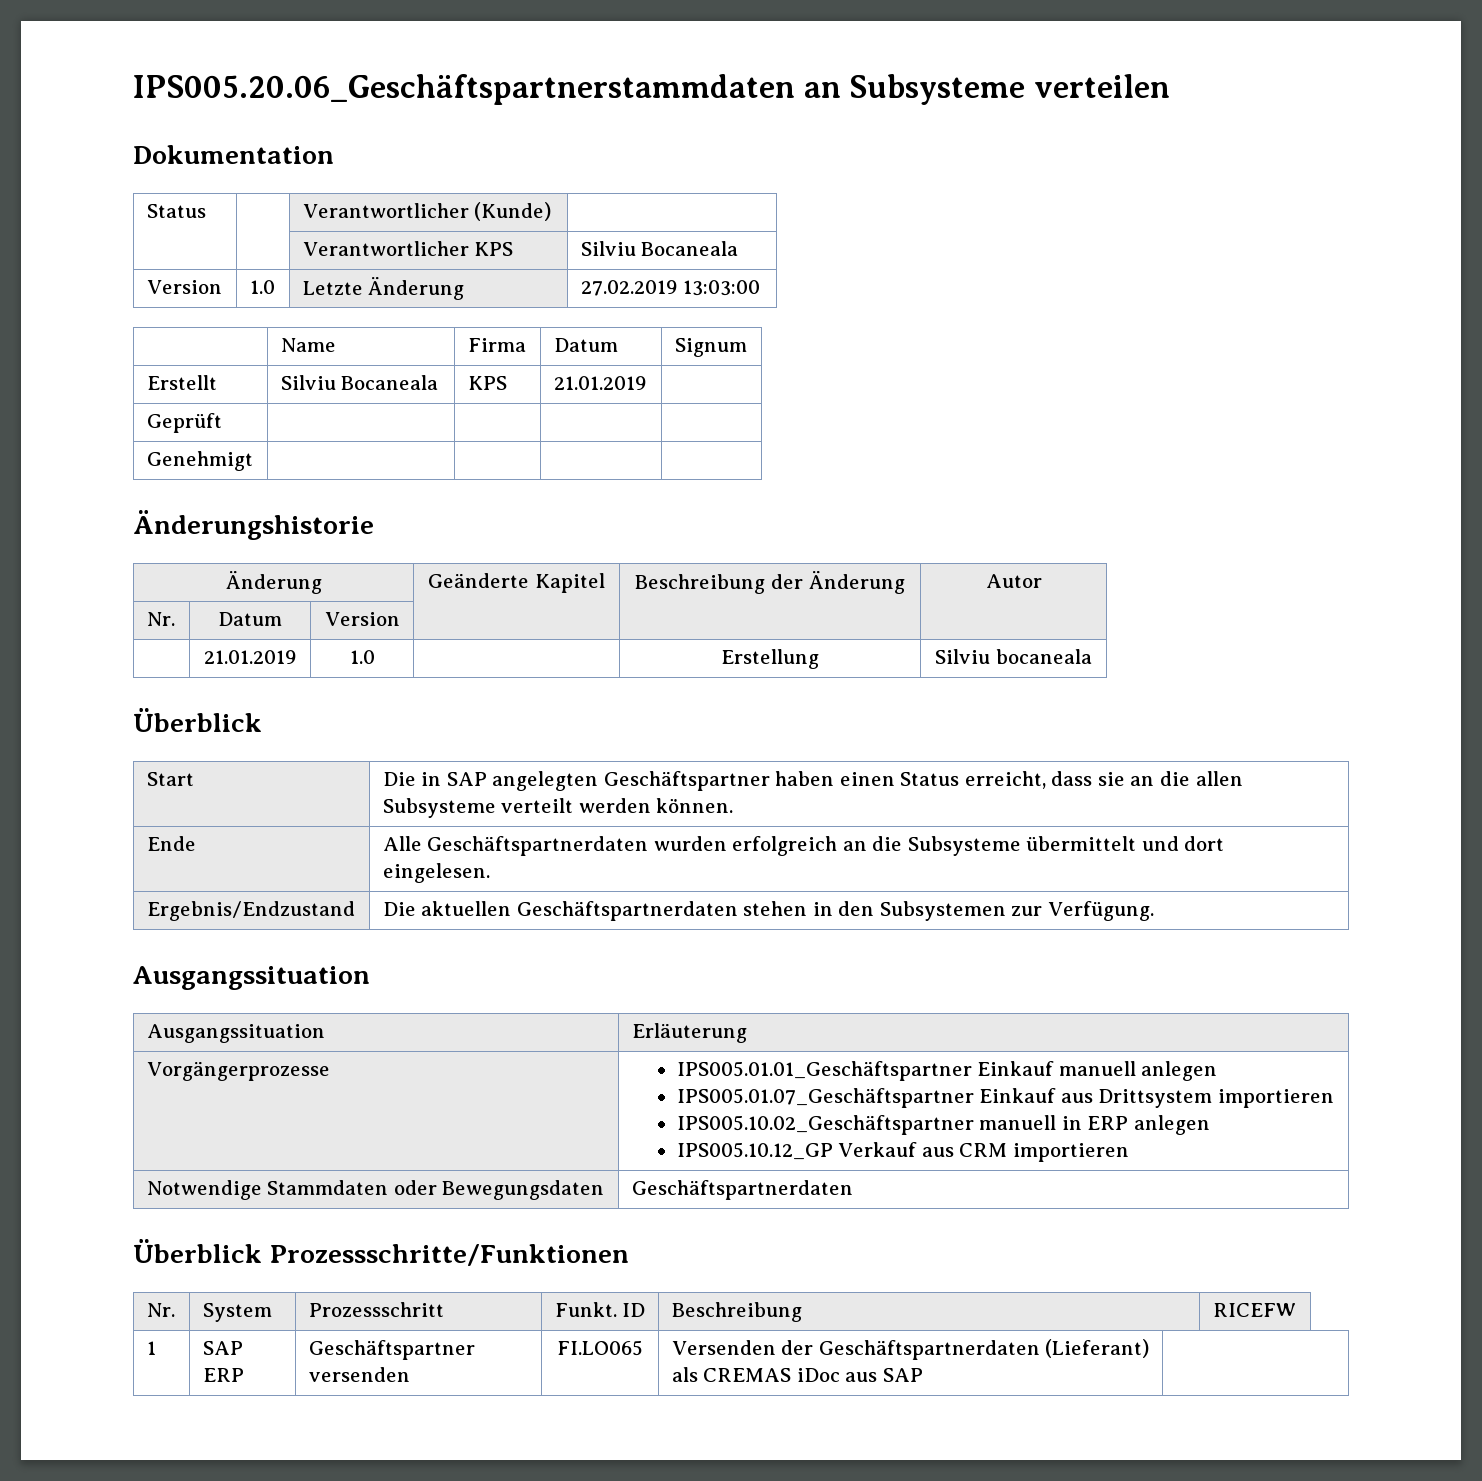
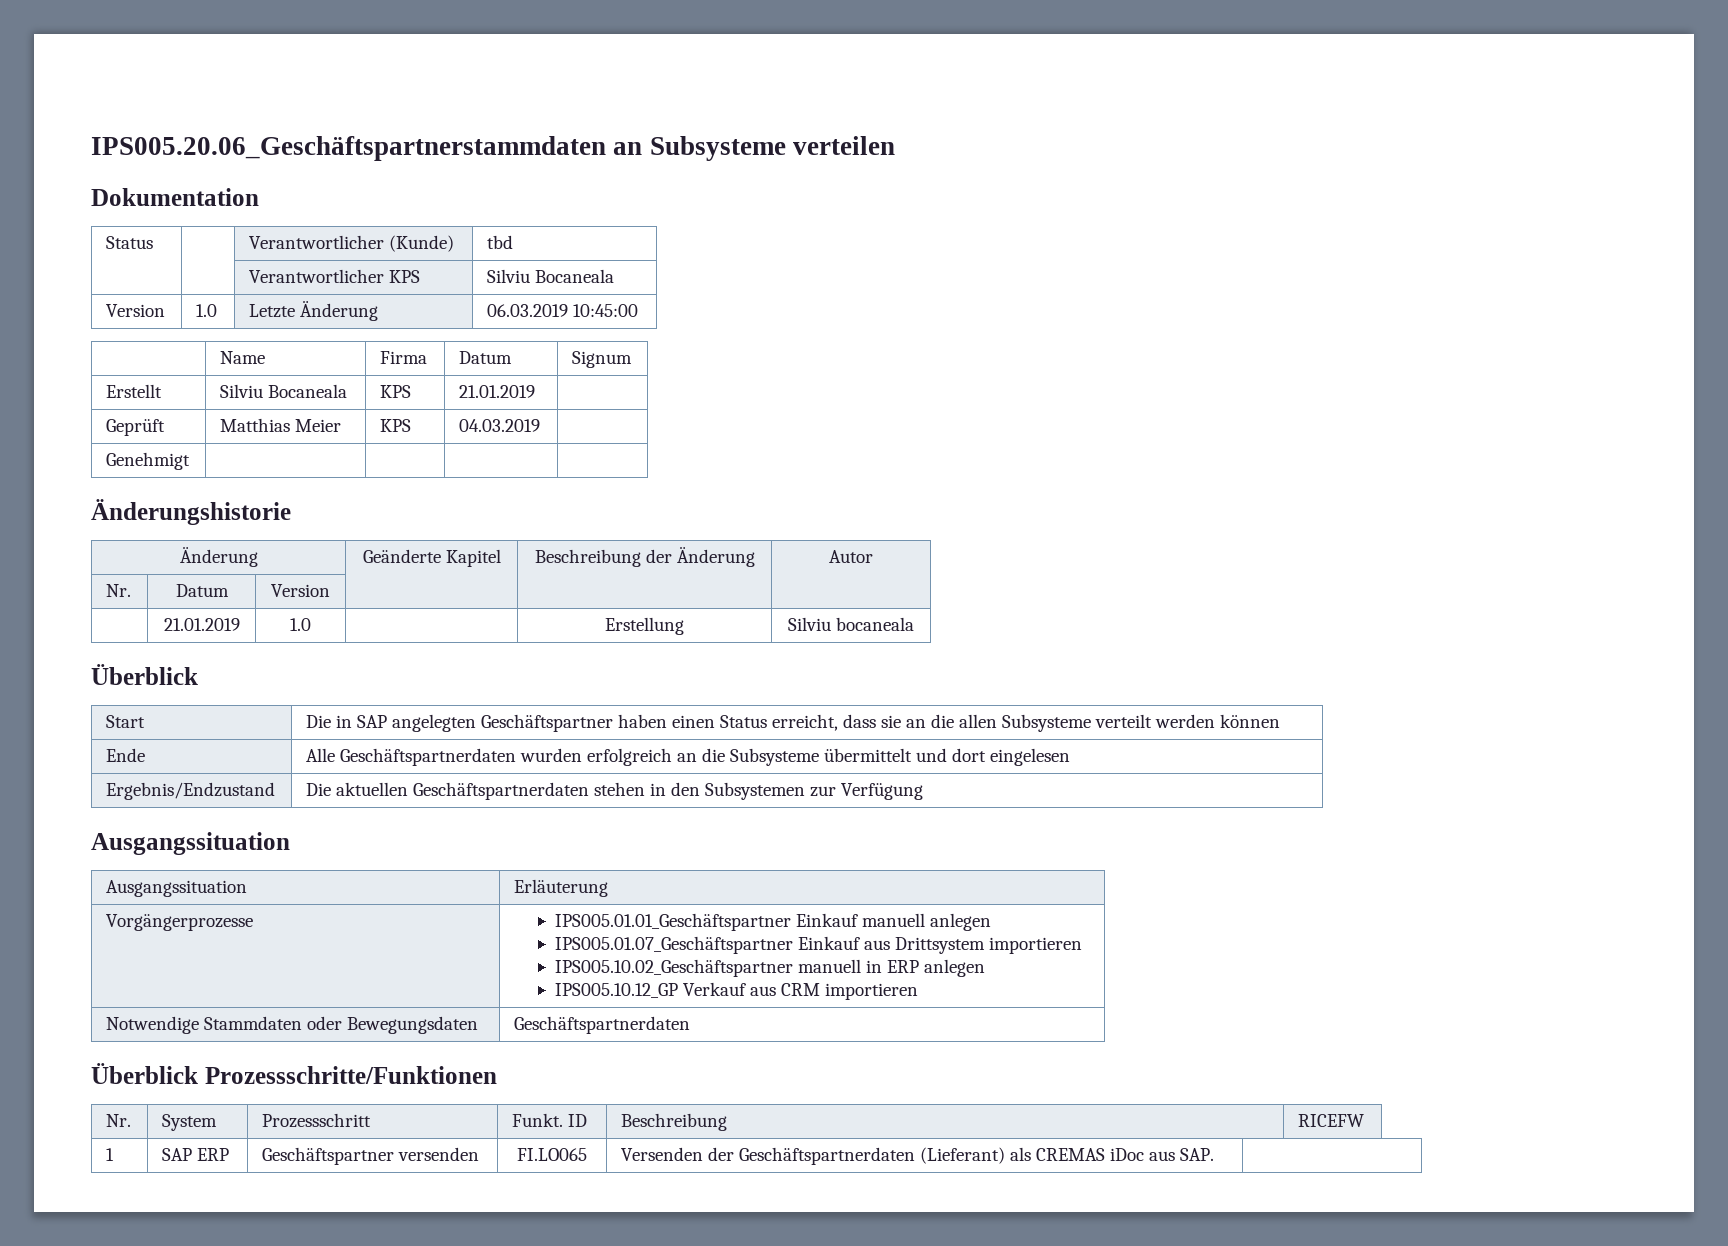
(552, 211) none -> [487,235,514,249] tbd
[580,280,761,296] 27.02.2019 13:03:00 -> [487,304,639,317] 06.03.2019 10:45:00
(222, 423) | | -> [220,418,342,432] [380,419,412,432] [459,419,541,432] Matthias Meier | KPS | 04.03.2019
[656,798,734,813] können. -> [1220,714,1281,728] können
[382,863,490,883] eingelesen. -> [990,748,1071,766] eingelesen
[1047,901,1154,921] Verfügung. -> [841,783,924,800] Verfügung
[882,1368,923,1382] SAP -> [1180,1148,1215,1161] SAP.

